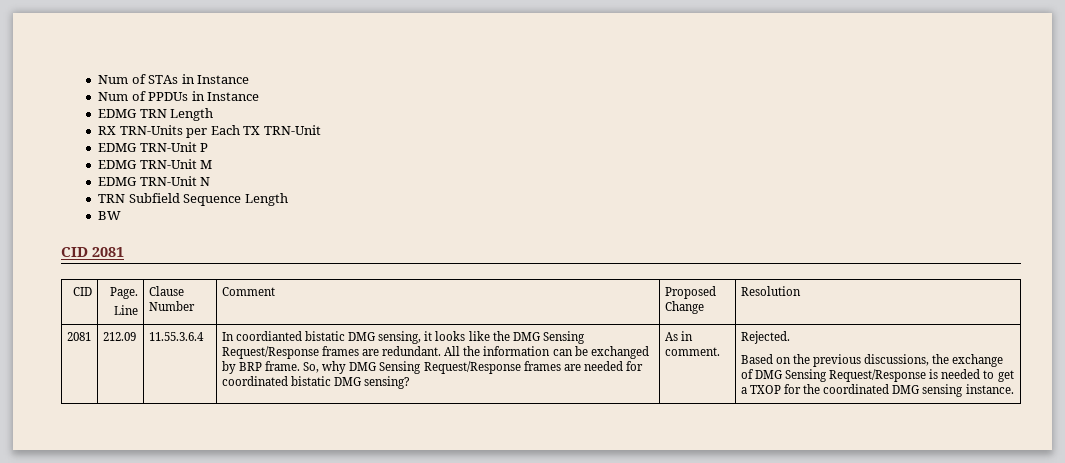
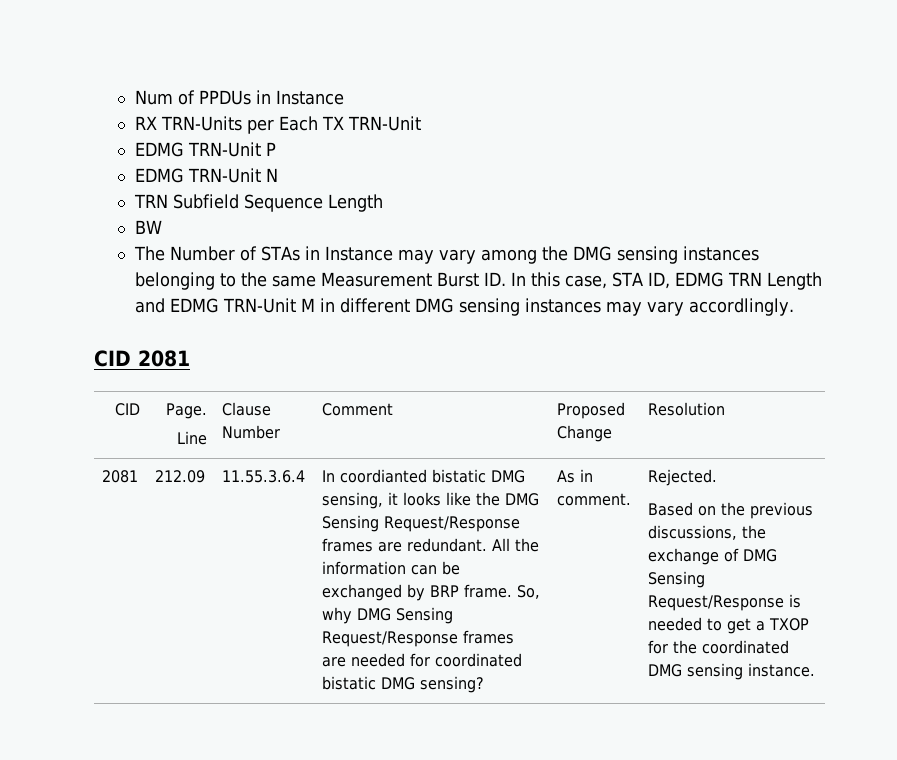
[98,74,250,84] [98,91,146,101] Num of STAs in Instance // Num of -> [134,90,195,105] Num of
[98,108,214,121] // EDMG TRN Length -> (344, 97) none
[98,159,213,169] // EDMG TRN-Unit M -> (276, 149) none
(122, 215) none -> [133,246,759,264] [134,272,822,290] [134,298,794,316] // The Number of STAs in Instance may vary among the DMG sensing instances belonging to the same Measurement Burst ID. In this case, STA ID, EDMG TRN Length and EDMG TRN-Unit M in different DMG sensing instances may vary accordlingly.

